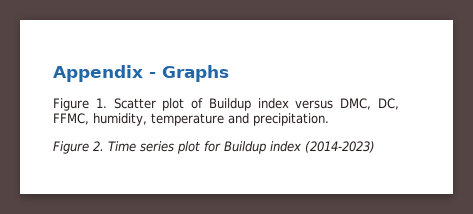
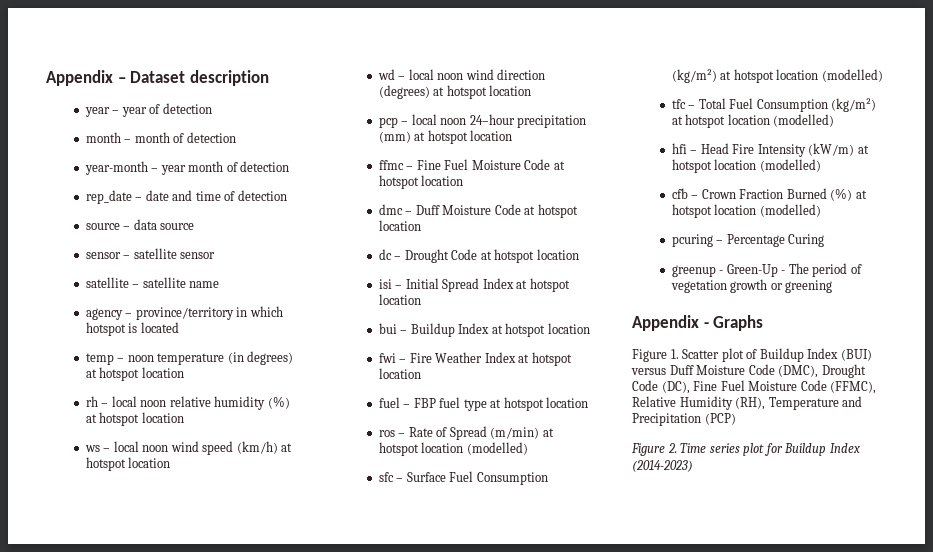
[53,65,156,82] Appendix - -> [46,70,269,86] [84,103,212,117] [85,132,236,143] [84,161,290,175] [85,190,287,204] [85,219,195,230] [85,248,216,259] [85,277,220,288] [85,306,283,320] [85,322,179,336] [85,351,294,365] [85,367,184,381] [85,396,290,410] [85,412,184,426] [84,441,293,455] [85,457,171,471] [377,69,546,80] [378,85,532,99] [378,114,587,128] [378,130,513,144] [378,159,565,170] [378,175,464,189] [378,204,578,218] [378,220,421,231] [378,249,579,263] [378,278,570,292] [378,294,421,305] [378,323,590,337] [378,352,572,366] [378,368,421,379] [378,397,589,411] [378,426,554,440] [378,442,528,456] [378,471,548,485] [671,69,883,83] [671,98,877,112] [671,114,835,128] [671,143,869,157] [671,159,821,173] [671,188,867,201] [671,204,821,218] [671,234,825,247] [671,263,862,277] [670,279,833,293] [632,315,709,331] Appendix – Dataset description // year – year of detection // month – month of detection // year-month – year month of detection // rep_date – date and time of detection // source – data source // sensor – satellite sensor // satellite – satellite name // agency – province/territory in which hotspot is located // temp – noon temperature (in degrees) at hotspot location // rh – local noon relative humidity (%) at hotspot location // ws – local noon wind speed (km/h) at hotspot location // wd – local noon wind direction (degrees) at hotspot location // pcp – local noon 24–hour precipitation (mm) at hotspot location // ffmc – Fine Fuel Moisture Code at hotspot location // dmc – Duff Moisture Code at hotspot location // dc – Drought Code at hotspot location // isi – Initial Spread Index at hotspot location // bui – Buildup Index at hotspot location // fwi – Fire Weather Index at hotspot location // fuel – FBP fuel type at hotspot location // ros – Rate of Spread (m/min) at hotspot location (modelled) // sfc – Surface Fuel Consumption (kg/m²) at hotspot location (modelled) // tfc – Total Fuel Consumption (kg/m²) at hotspot location (modelled) // hfi – Head Fire Intensity (kW/m) at hotspot location (modelled) // cfb – Crown Fraction Burned (%) at hotspot location (modelled) // pcuring – Percentage Curing // greenup - Green-Up - The period of vegetation growth or greening // Appendix -
[257,98,399,110] [53,113,329,126] index versus DMC, DC, FFMC, humidity, temperature and precipitation. -> [807,348,872,361] [631,364,866,378] [632,380,877,394] [632,396,863,410] [632,413,736,426] Index (BUI) versus Duff Moisture Code (DMC), Drought Code (DC), Fine Fuel Moisture Code (FFMC), Relative Humidity (RH), Temperature and Precipitation (PCP)
[270,141,302,152] index -> [829,443,860,453] Index

